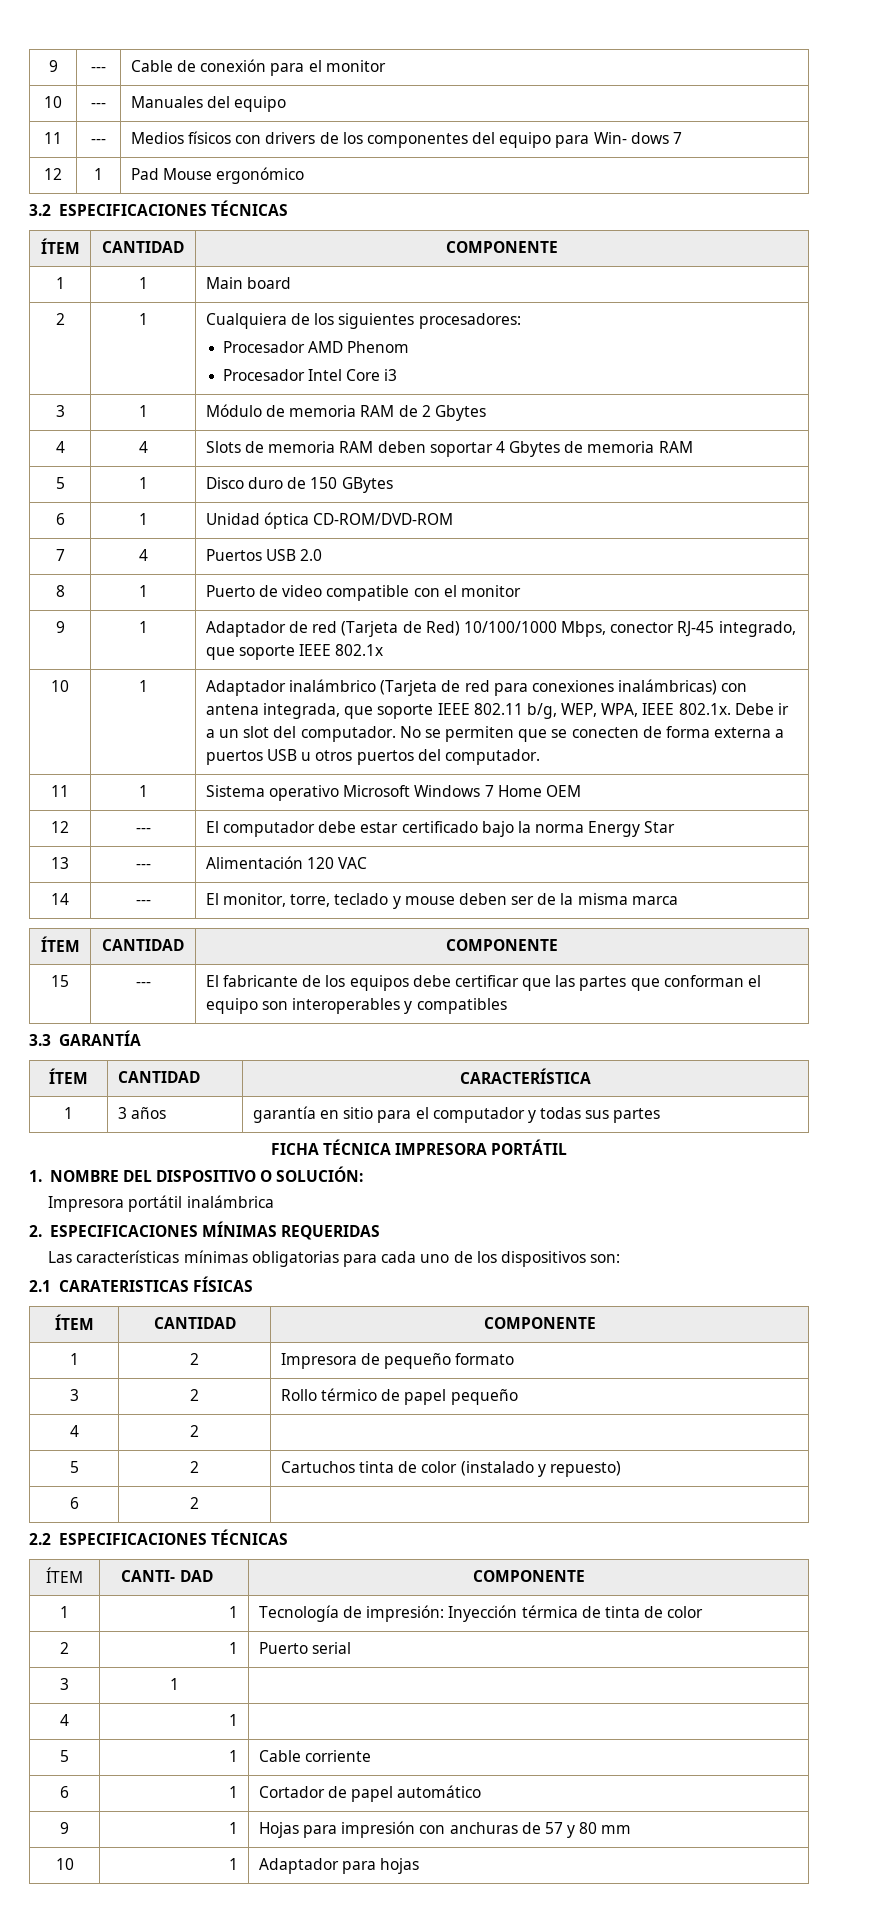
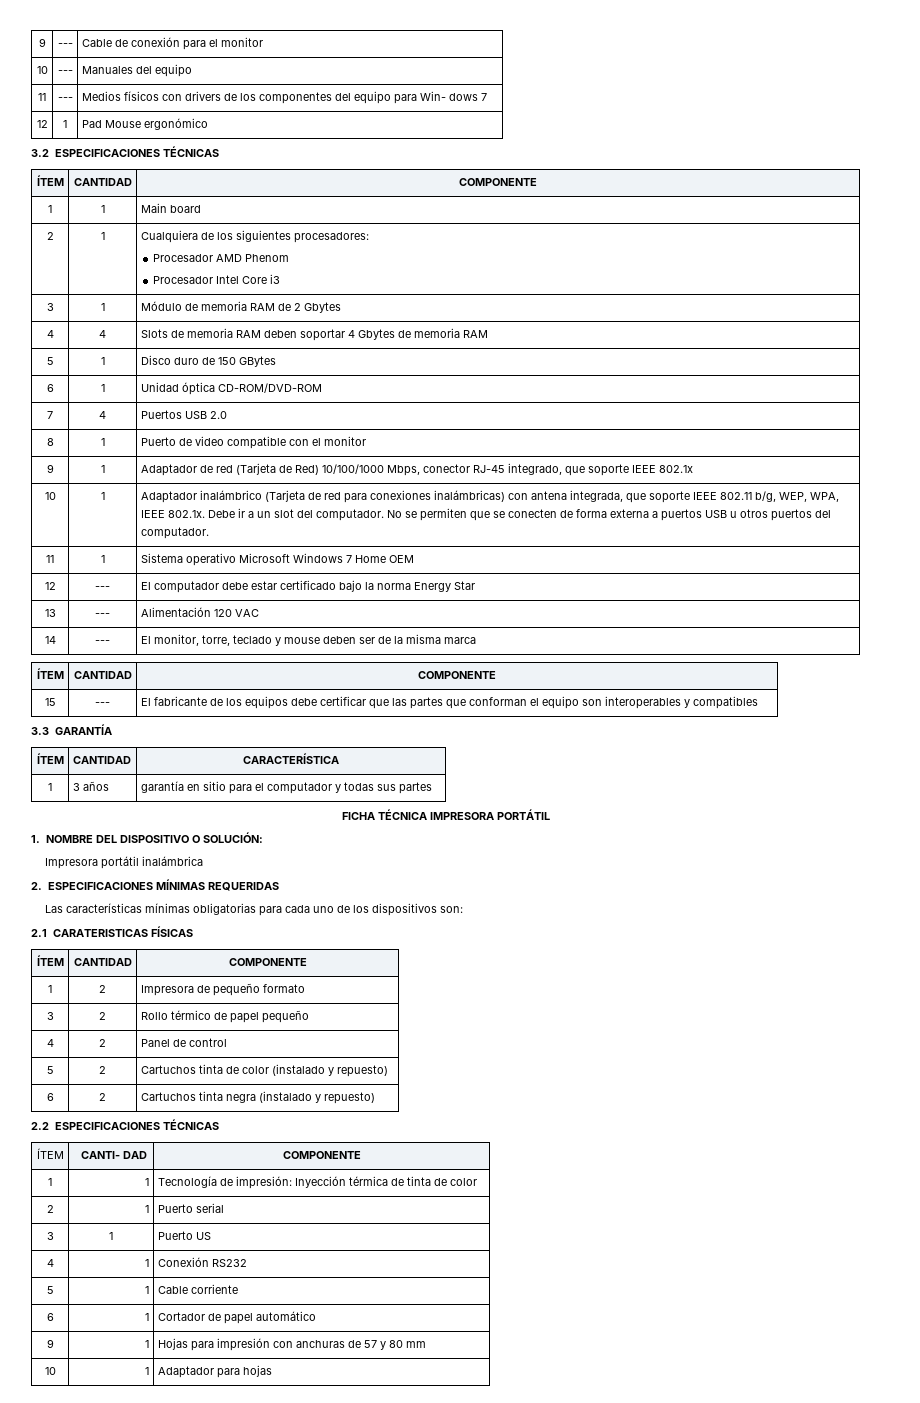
(199, 1431) none -> [140,1038,227,1047] Panel de control
(199, 1503) none -> [140,1091,375,1104] Cartuchos tinta negra (instalado y repuesto)
(179, 1684) none -> [157,1231,211,1240] Puerto US
(239, 1720) none -> [157,1257,247,1267] Conexión RS232

